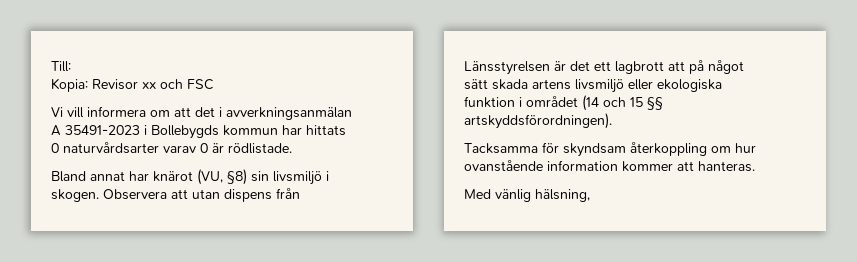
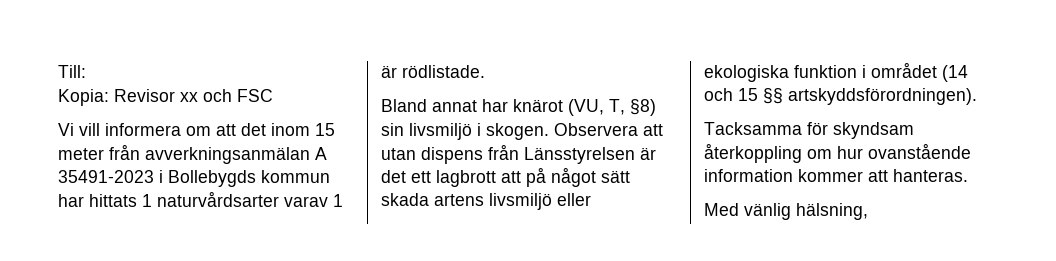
[219,107,222,117] i -> [271,123,335,136] [58,144,140,160] inom 15 meter från
[51,143,59,153] 0 -> [142,194,152,207] 1
[200,143,208,153] 0 -> [333,194,343,207] 1
(223, 177) none -> [609,99,625,115] T,

